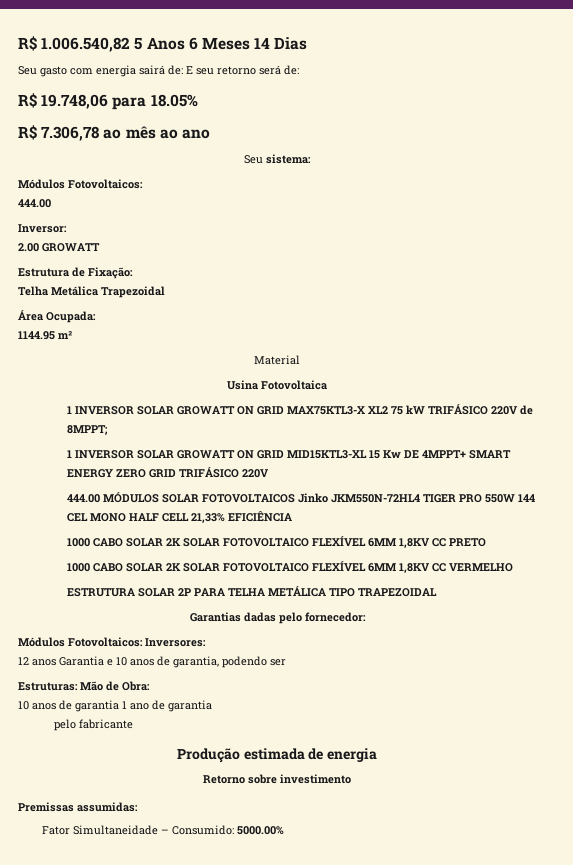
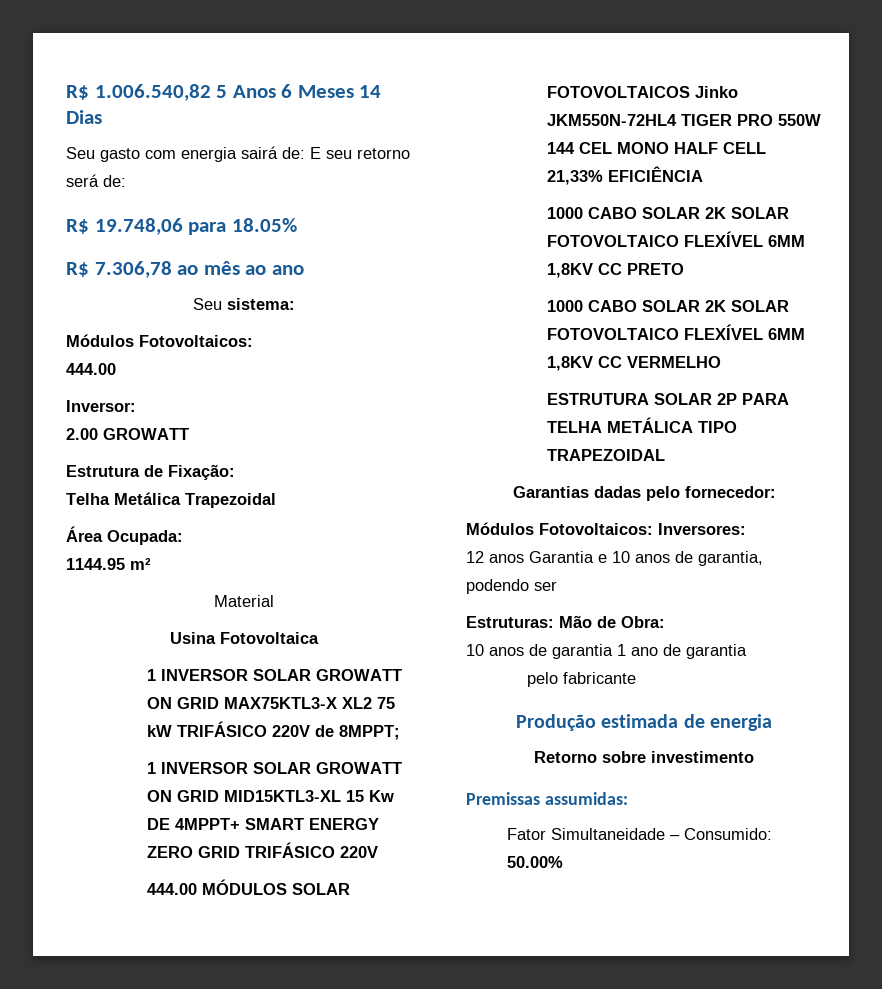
[237,826,285,835] 5000.00% -> [506,856,563,868] 50.00%

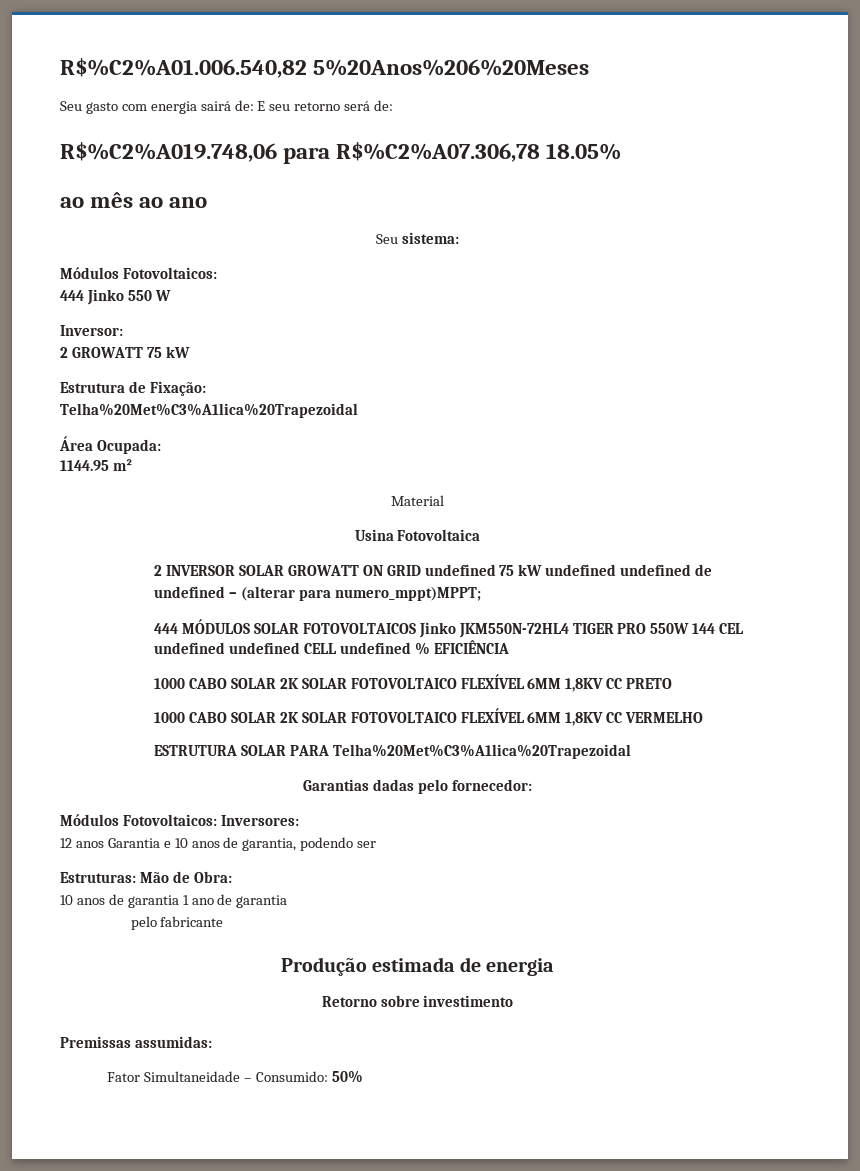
[66,84,382,101] [66,110,102,124] R$ 1.006.540,82 5 Anos 6 Meses 14 Dias -> [60,58,590,78] R$%C2%A01.006.540,82 5%20Anos%206%20Meses
[66,218,227,235] R$ 19.748,06 para -> [60,142,541,164] R$%C2%A019.748,06 para R$%C2%A07.306,78
[66,261,172,278] R$ 7.306,78 -> (622, 151) none
[66,363,116,375] 444.00 -> [60,289,171,305] 444 Jinko 550 W
[66,428,189,440] 2.00 GROWATT -> [60,346,190,358] 2 GROWATT 75 kW
[66,492,276,508] Telha Metálica Trapezoidal -> [60,403,358,418] Telha%20Met%C3%A1lica%20Trapezoidal
[147,669,403,681] [147,697,396,709] [147,721,401,740] [147,762,403,774] [147,790,395,802] [147,818,380,830] [147,842,379,858] [147,883,198,895] 1 INVERSOR SOLAR GROWATT ON GRID MAX75KTL3-X XL2 75 kW TRIFÁSICO 220V de 8MPPT; // 1 INVERSOR SOLAR GROWATT ON GRID MID15KTL3-XL 15 Kw DE 4MPPT+ SMART ENERGY ZERO GRID TRIFÁSICO 220V // 444.00 -> [154,564,713,576] [154,586,481,601] [154,623,179,634] 2 INVERSOR SOLAR GROWATT ON GRID undefined 75 kW undefined undefined de undefined – (alterar para numero_mppt)MPPT; // 444
[617,142,767,154] [547,170,604,185] MONO HALF CELL 21,33% -> [154,642,430,655] undefined undefined CELL undefined %
[717,393,790,405] [547,417,738,433] [547,449,666,461] 2P PARA TELHA METÁLICA TIPO TRAPEZOIDAL -> [289,744,631,759] PARA Telha%20Met%C3%A1lica%20Trapezoidal
[506,856,563,868] 50.00% -> [331,1070,363,1083] 50%

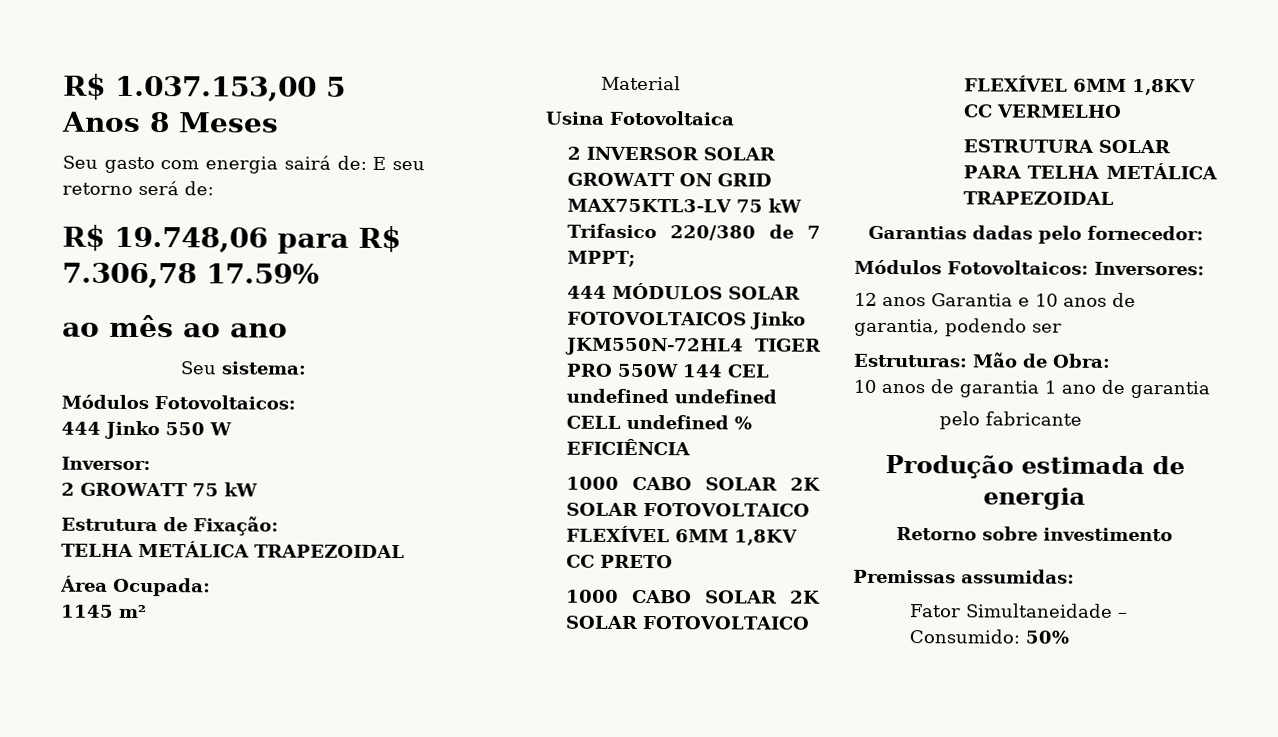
[60,58,590,78] R$%C2%A01.006.540,82 5%20Anos%206%20Meses -> [63,73,346,102] [61,111,279,133] R$ 1.037.153,00 5 Anos 8 Meses
[60,142,622,164] R$%C2%A019.748,06 para R$%C2%A07.306,78 18.05% -> [62,224,401,254] [62,262,320,289] R$ 19.748,06 para R$ 7.306,78 17.59%
[60,403,358,418] Telha%20Met%C3%A1lica%20Trapezoidal -> [61,540,405,559] TELHA METÁLICA TRAPEZOIDAL
[60,460,109,471] 1144.95 -> [60,604,114,618] 1145
[424,564,713,576] [154,586,481,601] undefined 75 kW undefined undefined de undefined – (alterar para numero_mppt)MPPT; -> [566,198,802,213] [566,223,821,241] [566,250,636,267] MAX75KTL3-LV 75 kW Trifasico 220/380 de 7 MPPT;
[332,744,631,759] Telha%20Met%C3%A1lica%20Trapezoidal -> [1027,162,1219,180] [962,191,1114,205] TELHA METÁLICA TRAPEZOIDAL

